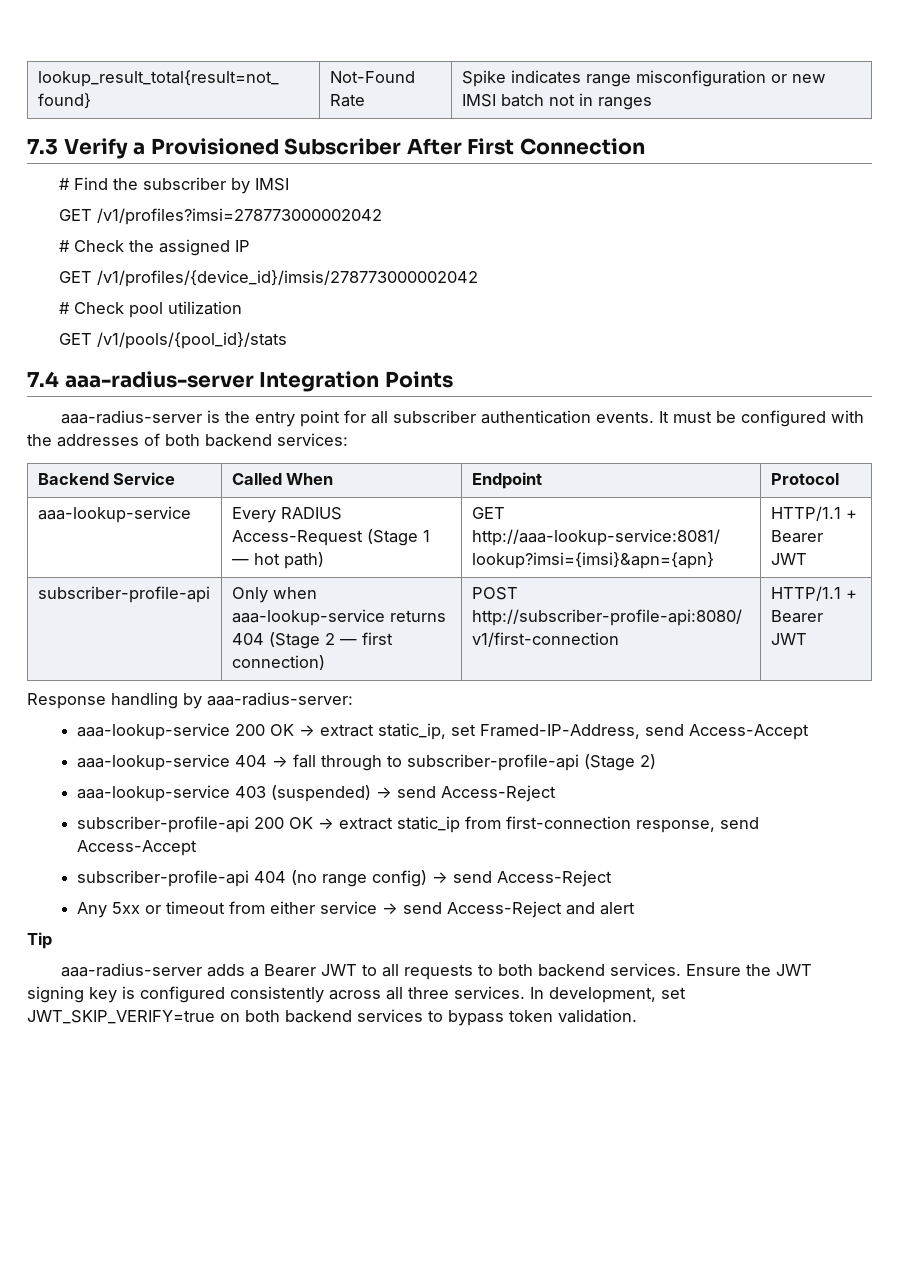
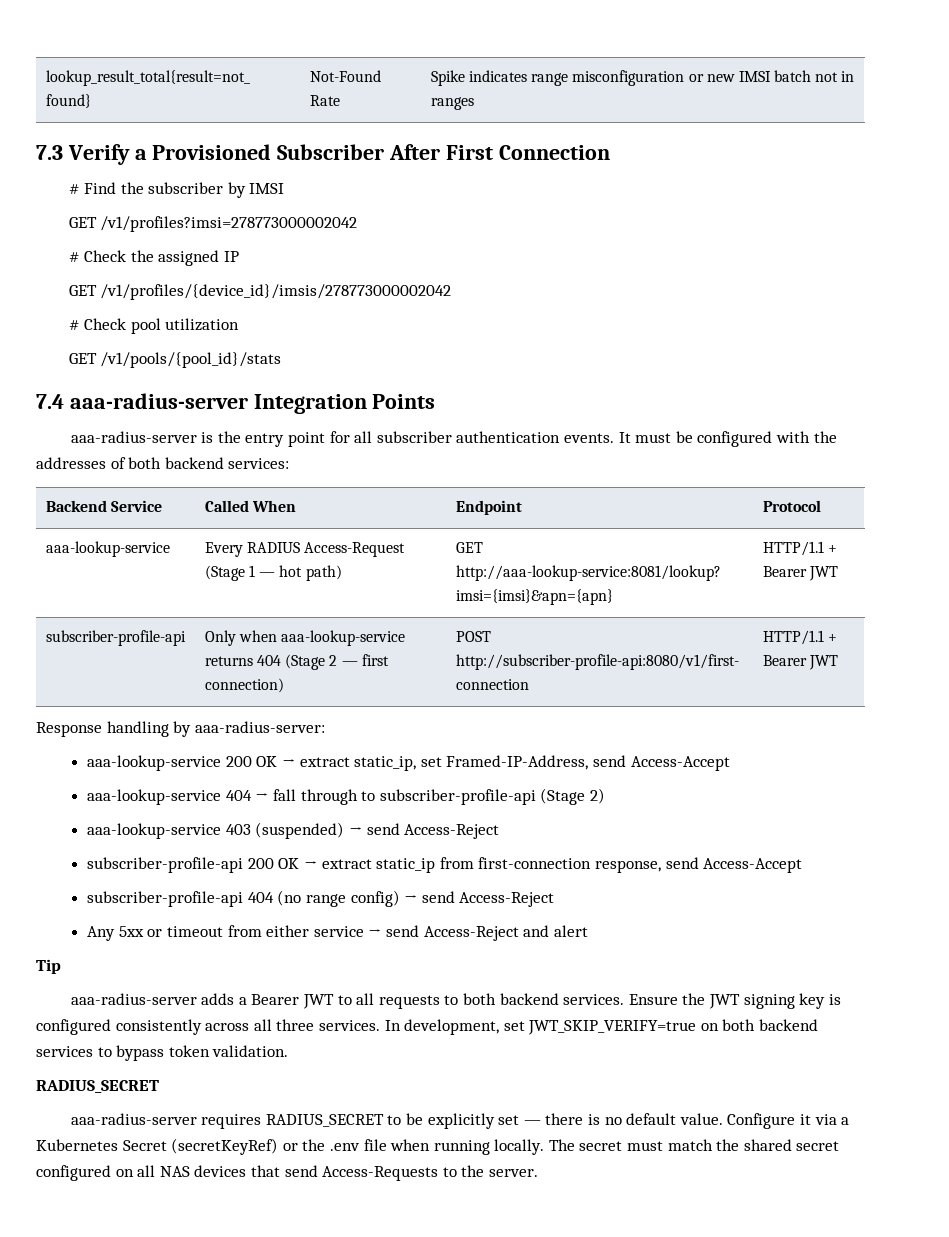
(637, 1016) none -> [36,1080,159,1093] [70,1113,850,1129] [36,1138,840,1155] [36,1165,538,1181] // RADIUS_SECRET // aaa-radius-server requires RADIUS_SECRET to be explicitly set — there is no default value. Configure it via a Kubernetes Secret (secretKeyRef) or the .env file when running locally. The secret must match the shared secret configured on all NAS devices that send Access-Requests to the server.

